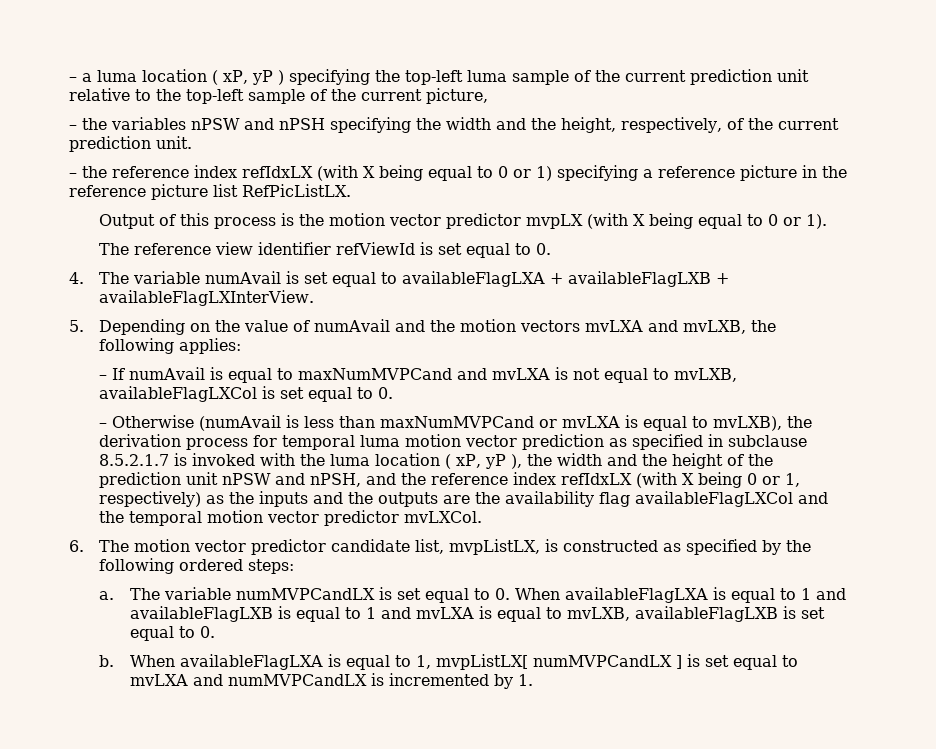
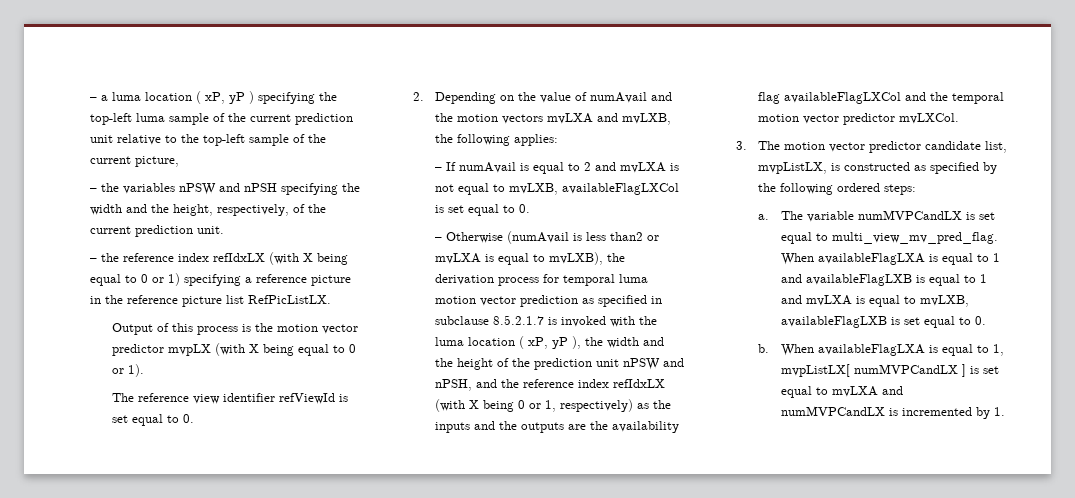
[69,271,730,287] [99,290,315,306] [69,320,85,332] 4. The variable numAvail is set equal to availableFlagLXA + availableFlagLXB + availableFlagLXInterView. // 5. -> [412,92,424,101] 2.
[298,368,453,380] maxNumMVPCand -> [584,162,592,171] 2
[339,416,535,428] than maxNumMVPCand -> [610,232,644,241] than2
[69,540,85,552] 6. -> [735,141,747,150] 3.
[494,588,510,600] 0. -> [832,232,999,244] multi_view_mv_pred_flag.

